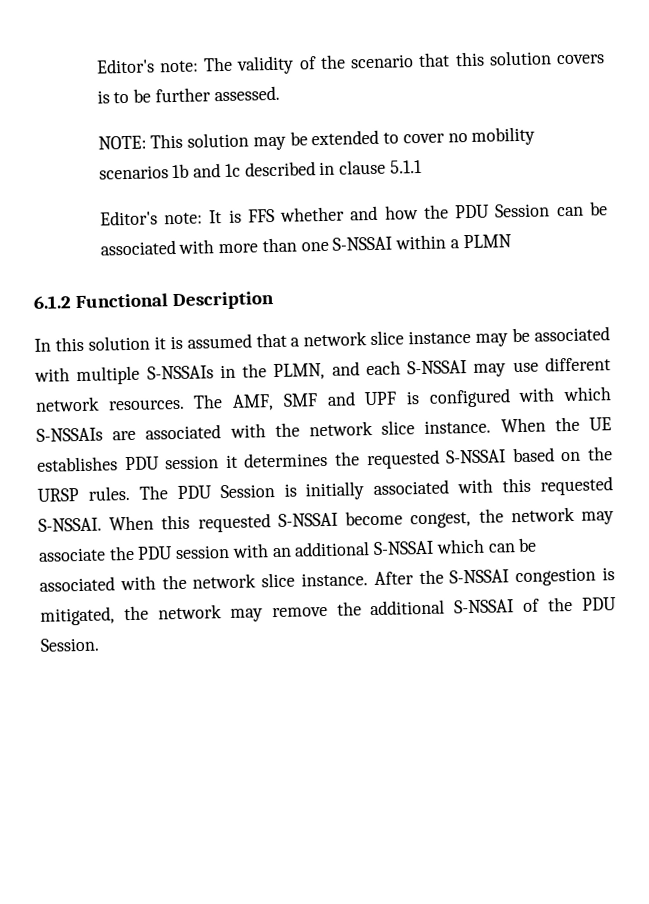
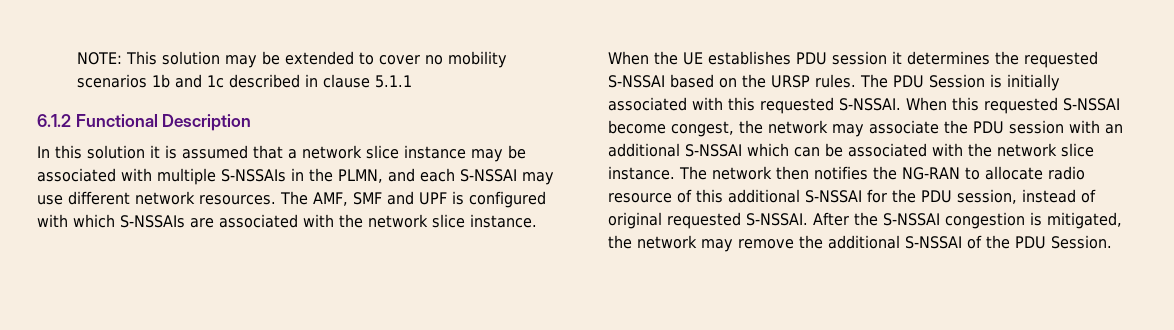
[95,50,605,75] [96,85,280,104] Editor's note: The validity of the scenario that this solution covers is to be further assessed. // -> (76, 58) none
[99,201,608,226] [99,234,512,256] // Editor's note: It is FFS whether and how the PDU Session can be associated with more than one S-NSSAI within a PLMN -> (412, 81) none
(368, 579) none -> [679,166,1085,180] [608,189,1096,204] [608,212,808,229] The network then notifies the NG-RAN to allocate radio resource of this additional S-NSSAI for the PDU session, instead of original requested S-NSSAI.

